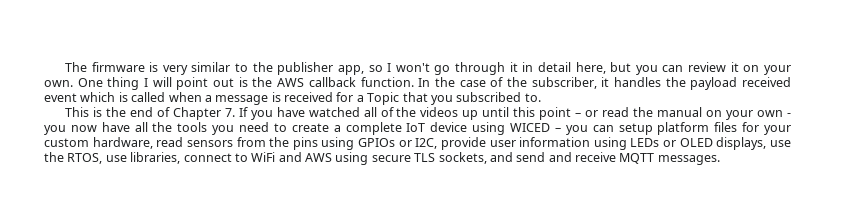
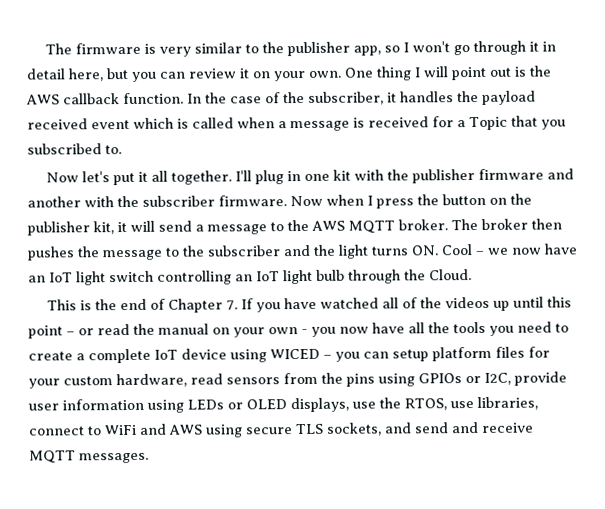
(541, 97) none -> [46,168,575,186] [27,193,532,209] [27,218,562,236] [27,243,578,261] [28,269,472,286] // Now let's put it all together. I'll plug in one kit with the publisher firmware and another with the subscriber firmware. Now when I press the button on the publisher kit, it will send a message to the AWS MQTT broker. The broker then pushes the message to the subscriber and the light turns ON. Cool – we now have an IoT light switch controlling an IoT light bulb through the Cloud.

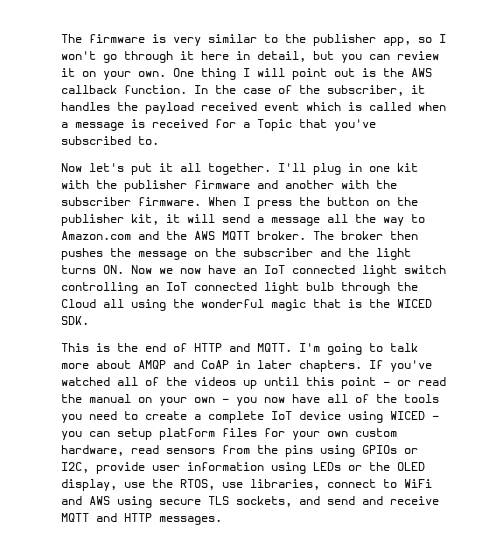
[542,41,557,52] [26,68,103,82] in detail here, -> [201,51,306,62] here in detail,
[540,119,566,130] you -> [334,119,376,131] you've
[290,194,364,207] Now when -> [208,197,236,206] When
[270,222,284,232] to -> [327,214,425,226] [61,231,159,240] all the way to Amazon.com and
[165,247,180,257] to -> [194,251,208,257] on
[441,244,485,256] Cool – -> [131,265,152,274] Now
(73, 277) none -> [292,265,355,274] connected
(280, 276) none -> [194,282,257,291] connected
[429,269,472,281] Cloud. -> [61,299,432,311] [61,316,89,325] Cloud all using the wonderful magic that is the WICED SDK.
[168,297,318,313] Chapter 7. If you have -> [194,343,418,355] [61,360,432,372] HTTP and MQTT. I'm going to talk more about AMQP and CoAP in later chapters. If you've
(425, 328) none -> [355,394,369,403] of
(60, 383) none -> [327,431,348,437] own
[246,397,349,413] OLED displays, -> [369,462,425,471] [61,479,117,491] the OLED display,
(76, 457) none -> [96,513,152,522] and HTTP

